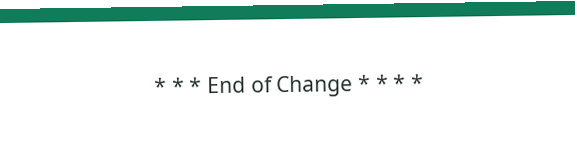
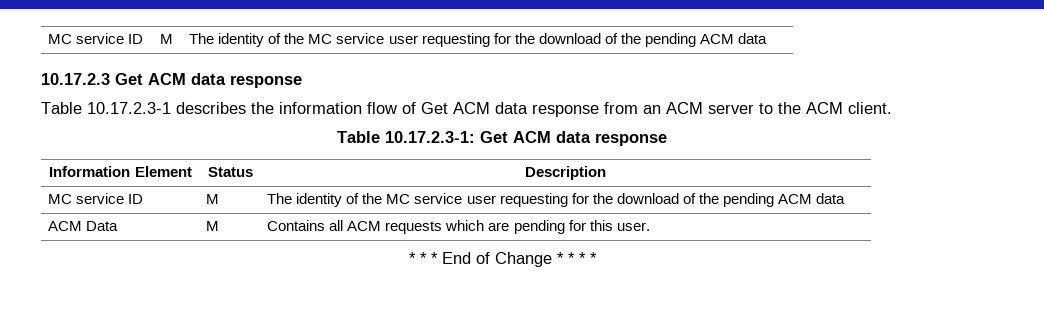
(153, 85) none -> [48,33,144,44] [160,34,174,44] [189,33,767,47] [41,73,302,88] [41,102,892,117] [337,131,667,146] [49,166,192,177] [207,167,253,177] [525,166,606,180] [48,193,144,204] [206,194,220,204] [267,193,845,207] [48,221,119,231] [206,221,220,231] [267,220,650,234] MC service ID | M | The identity of the MC service user requesting for the download of the pending ACM data // 10.17.2.3 Get ACM data response // Table 10.17.2.3-1 describes the information flow of Get ACM data response from an ACM server to the ACM client. // Table 10.17.2.3-1: Get ACM data response // Information Element | Status | Description // MC service ID | M | The identity of the MC service user requesting for the download of the pending ACM data // ACM Data | M | Contains all ACM requests which are pending for this user. //

